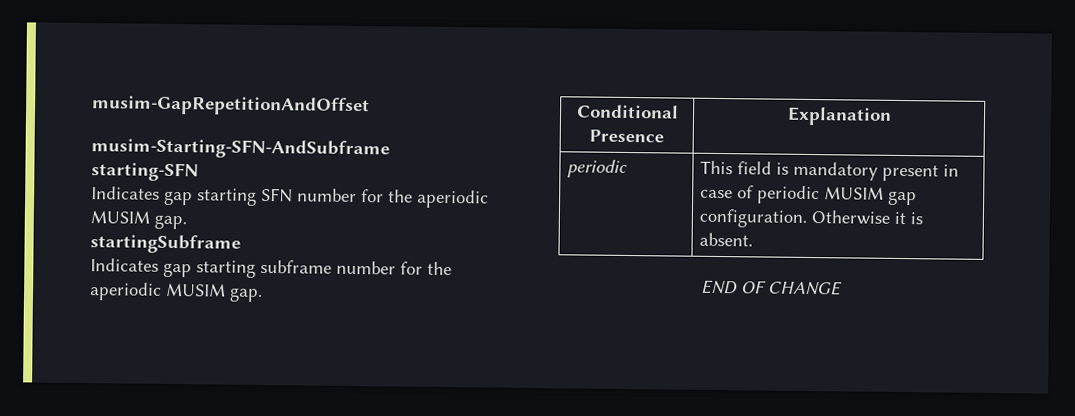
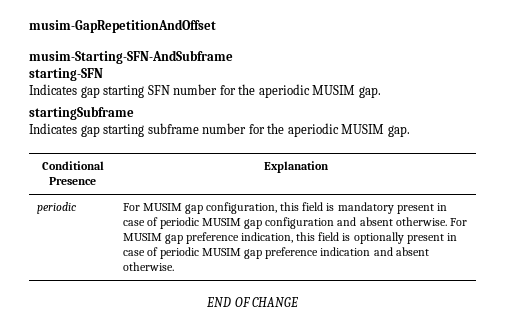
[699,160,733,175] This -> [122,202,300,214] For MUSIM gap configuration, this
[698,208,923,228] [698,232,753,247] configuration. Otherwise it is absent. -> [265,217,467,229] [122,232,457,244] [122,247,429,259] [122,262,174,271] configuration and absent otherwise. For MUSIM gap preference indication, this field is optionally present in case of periodic MUSIM gap preference indication and absent otherwise.

